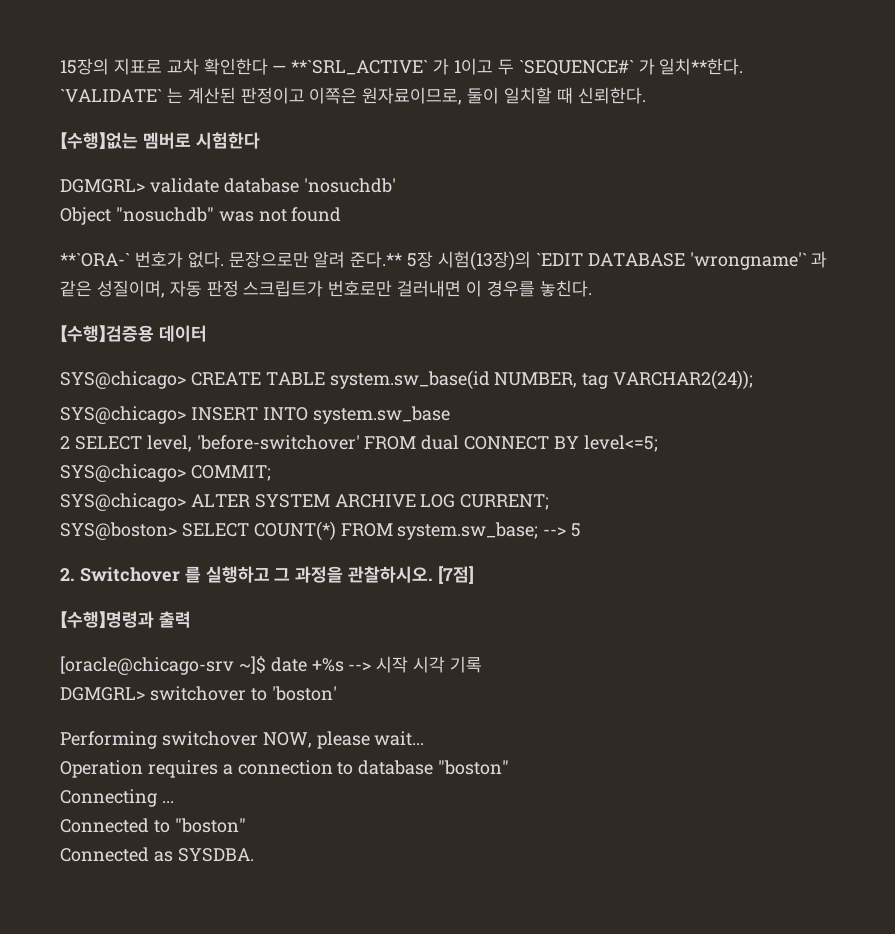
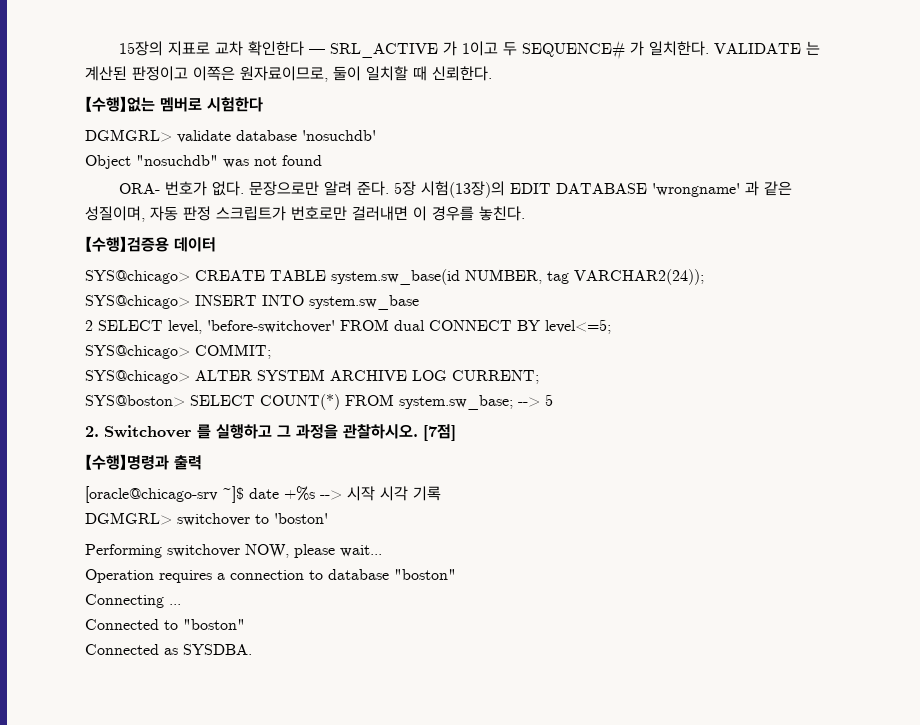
[291,60,429,75] **`SRL_ACTIVE` -> [330,43,439,58] SRL_ACTIVE
[518,58,744,76] [60,89,162,102] `SEQUENCE#` 가 일치**한다. `VALIDATE` -> [522,40,802,60] SEQUENCE# 가 일치한다. VALIDATE
[60,253,130,267] **`ORA-` -> [119,183,161,194] ORA-
[350,251,403,268] 준다.** -> [357,181,390,196] 준다.
[535,252,807,270] `EDIT DATABASE 'wrongname'` -> [510,183,741,197] EDIT DATABASE 'wrongname'

